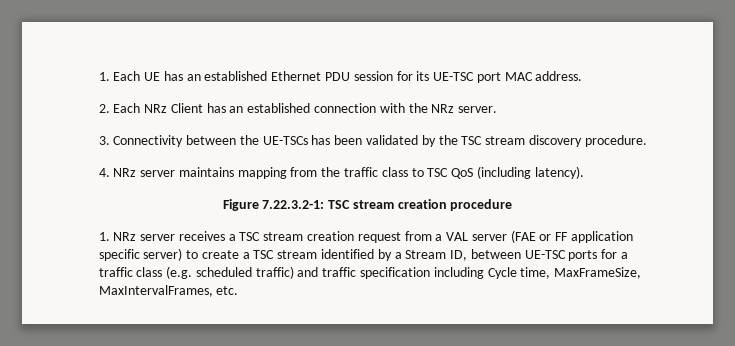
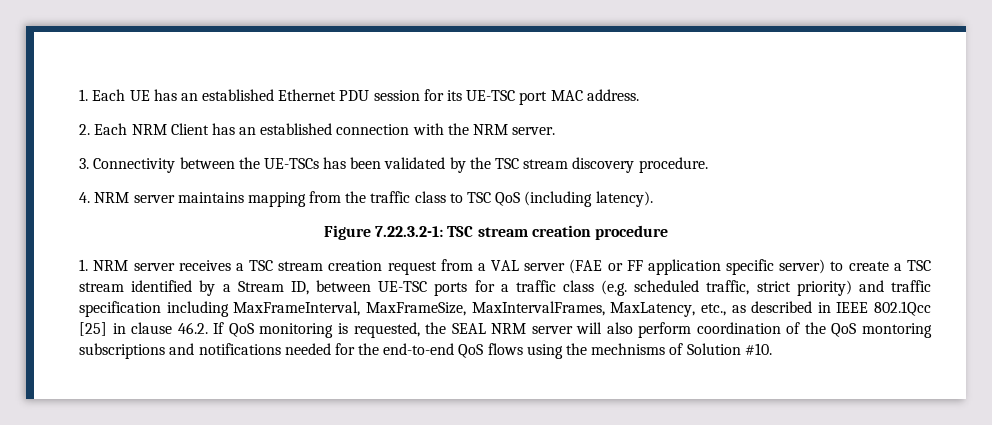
[144,104,168,113] NRz -> [131,124,167,135] NRM
[431,104,455,113] NRz -> [473,124,509,135] NRM
[113,168,137,177] NRz -> [94,192,130,203] NRM
[113,232,137,241] NRz -> [93,260,129,271] NRM
[255,266,294,279] traffic) -> [706,280,852,296] traffic, strict priority)
[487,267,642,279] [98,285,239,297] Cycle time, MaxFrameSize, MaxIntervalFrames, etc. -> [233,301,932,317] [79,322,932,338] [79,343,772,359] MaxFrameInterval, MaxFrameSize, MaxIntervalFrames, MaxLatency, etc., as described in IEEE 802.1Qcc [25] in clause 46.2. If QoS monitoring is requested, the SEAL NRM server will also perform coordination of the QoS montoring subscriptions and notifications needed for the end-to-end QoS flows using the mechnisms of Solution #10.

